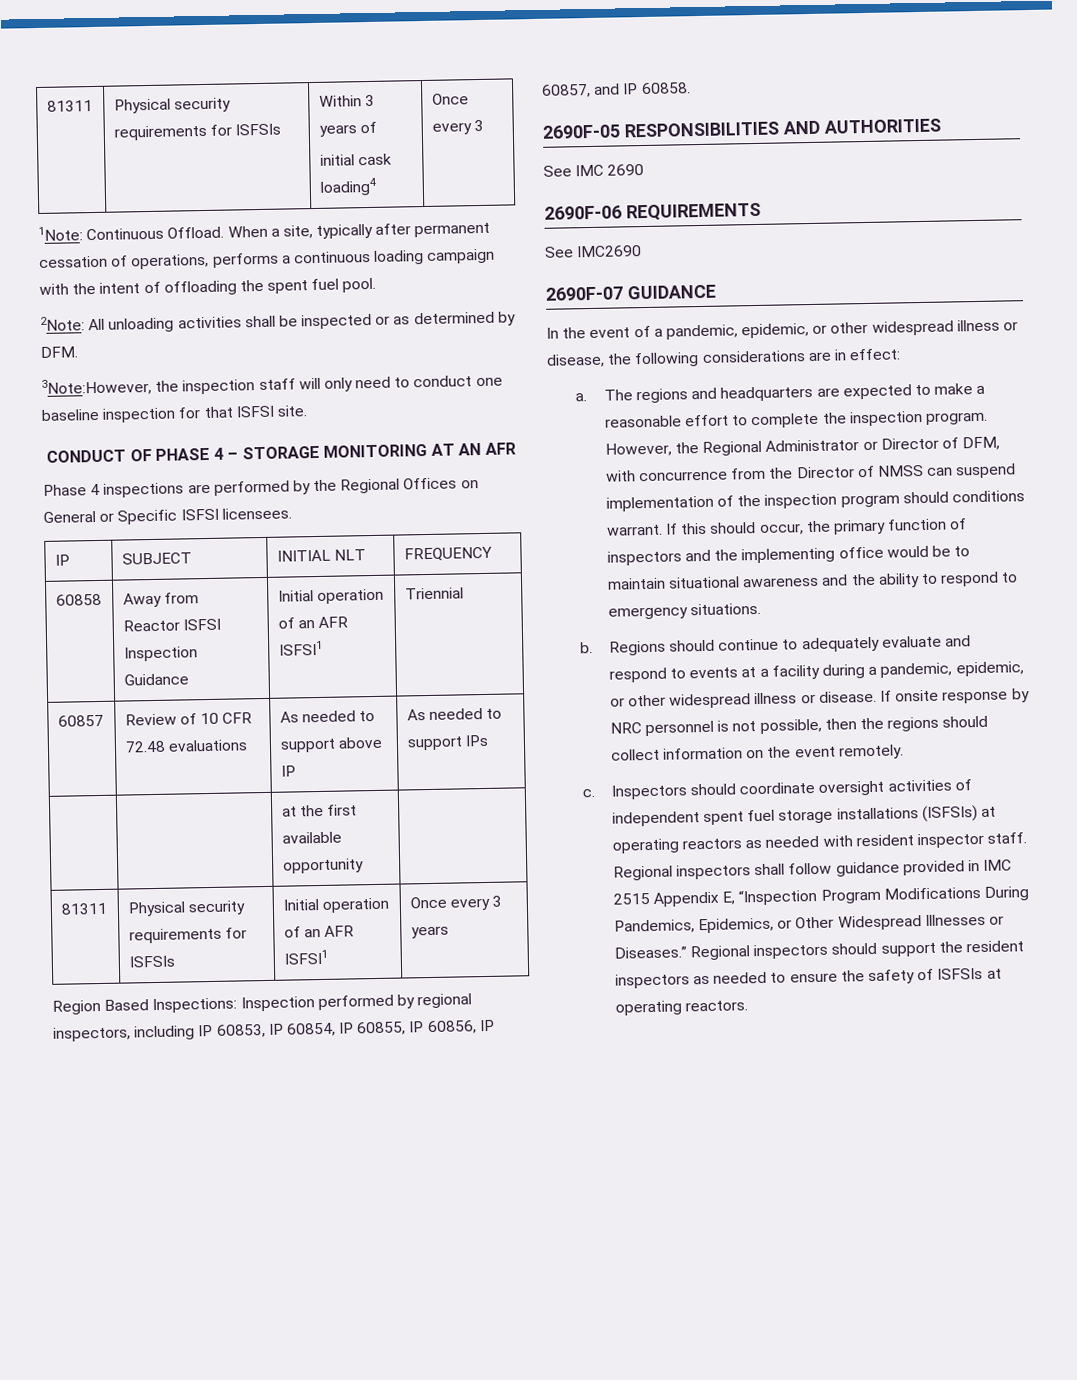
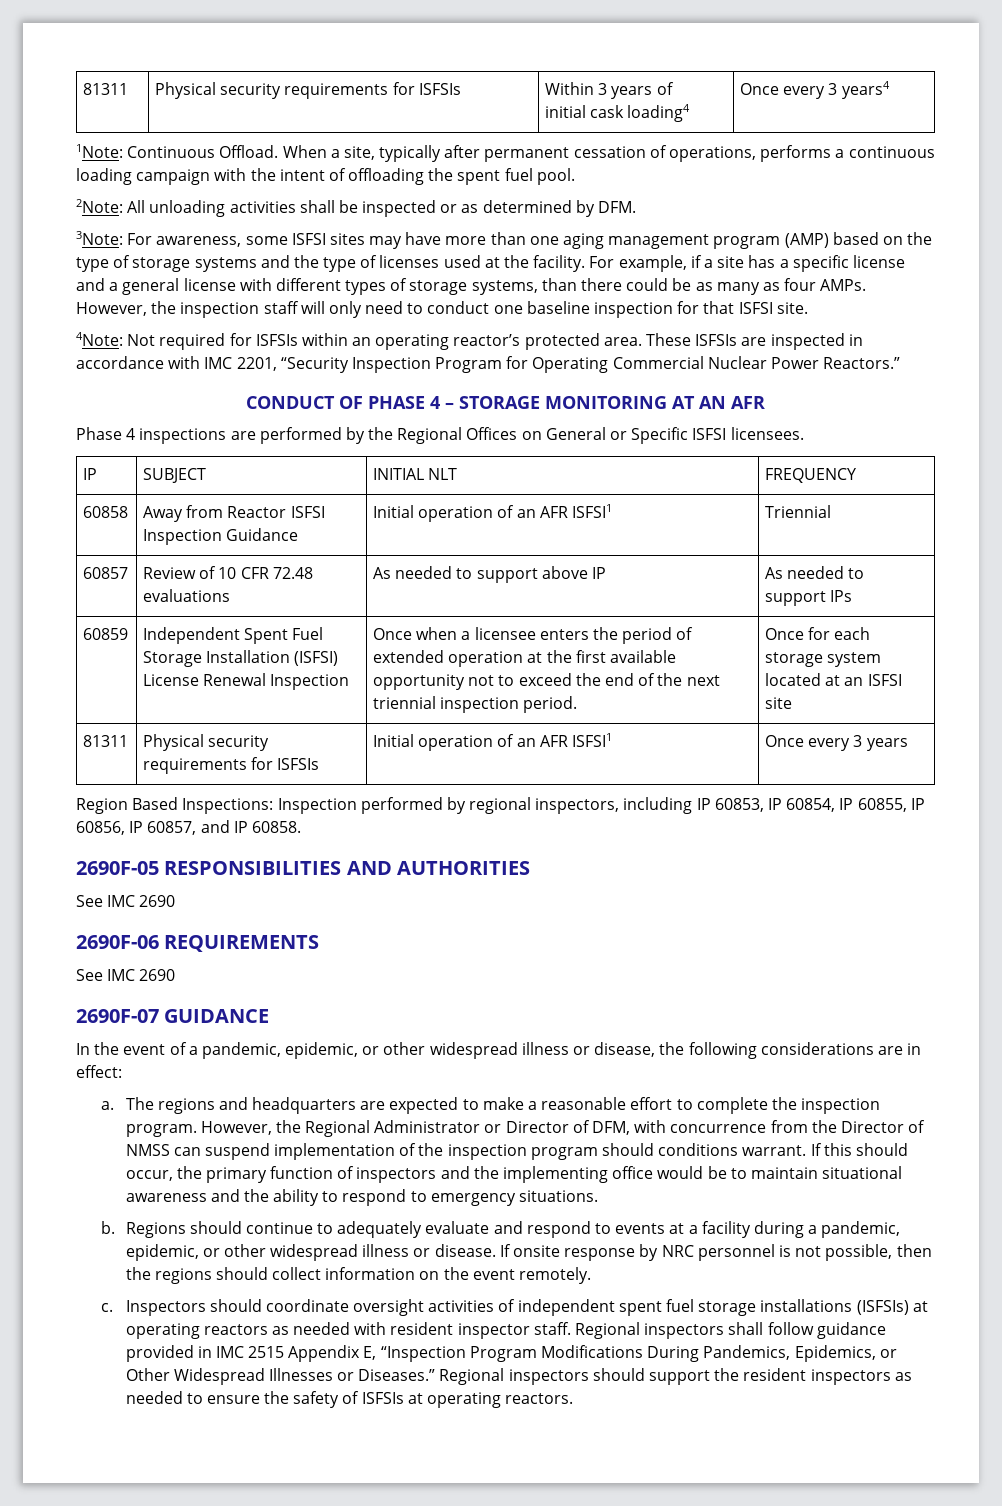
(485, 125) none -> [841,81,890,99] years4
[41,377,152,396] 3Note:However, -> [76,231,933,249] [76,255,905,272] [76,278,867,295] [76,302,147,316] 3Note: For awareness, some ISFSI sites may have more than one aging management program (AMP) based on the type of storage systems and the type of licenses used at the facility. For example, if a site has a specific license and a general license with different types of storage systems, than there could be as many as four AMPs. However,
(307, 411) none -> [76,332,863,350] [76,356,901,373] // 4Note: Not required for ISFSIs within an operating reactor’s protected area. These ISFSIs are inspected in accordance with IMC 2201, “Security Inspection Program for Operating Commercial Nuclear Power Reactors.”
(490, 740) | | -> [83,628,129,640] [143,627,324,644] [143,650,339,667] [143,673,350,690] [373,627,694,644] [373,650,524,667] 60859 | Independent Spent Fuel Storage Installation (ISFSI) License Renewal Inspection | Once when a licensee enters the period of extended operation
(364, 866) | -> [468,673,720,686] [373,696,578,713] [765,627,871,640] [765,652,882,667] [765,673,902,686] [765,697,793,709] not to exceed the end of the next triennial inspection period. | Once for each storage system located at an ISFSI site
[576,245,643,258] IMC2690 -> [107,969,176,981] IMC 2690

